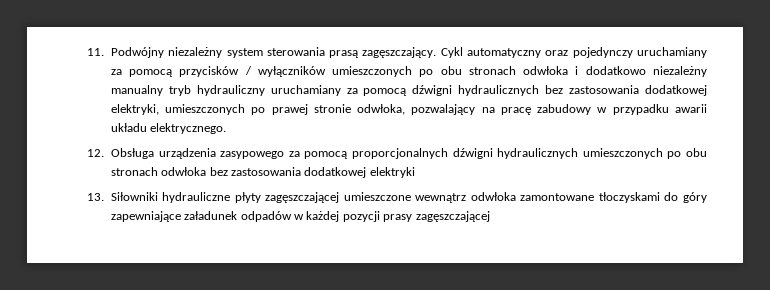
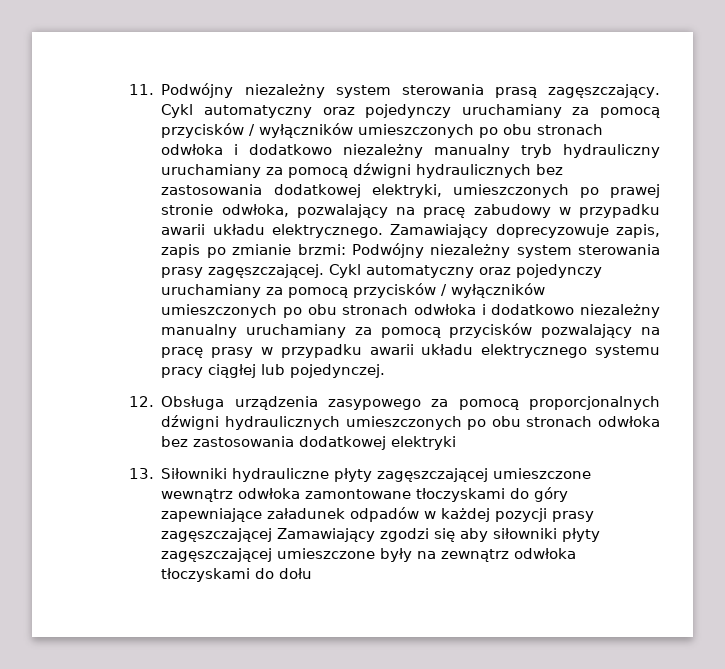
(227, 128) none -> [390,224,660,238] [161,243,660,258] [161,264,603,278] [161,283,546,298] [161,304,660,318] [161,323,660,338] [161,344,660,358] [161,364,386,378] Zamawiający doprecyzowuje zapis, zapis po zmianie brzmi: Podwójny niezależny system sterowania prasy zagęszczającej. Cykl automatyczny oraz pojedynczy uruchamiany za pomocą przycisków / wyłączników umieszczonych po obu stronach odwłoka i dodatkowo niezależny manualny uruchamiany za pomocą przycisków pozwalający na pracę prasy w przypadku awarii układu elektrycznego systemu pracy ciągłej lub pojedynczej.
(490, 216) none -> [277,528,601,542] [161,548,577,562] [161,568,313,582] Zamawiający zgodzi się aby siłowniki płyty zagęszczającej umieszczone były na zewnątrz odwłoka tłoczyskami do dołu

